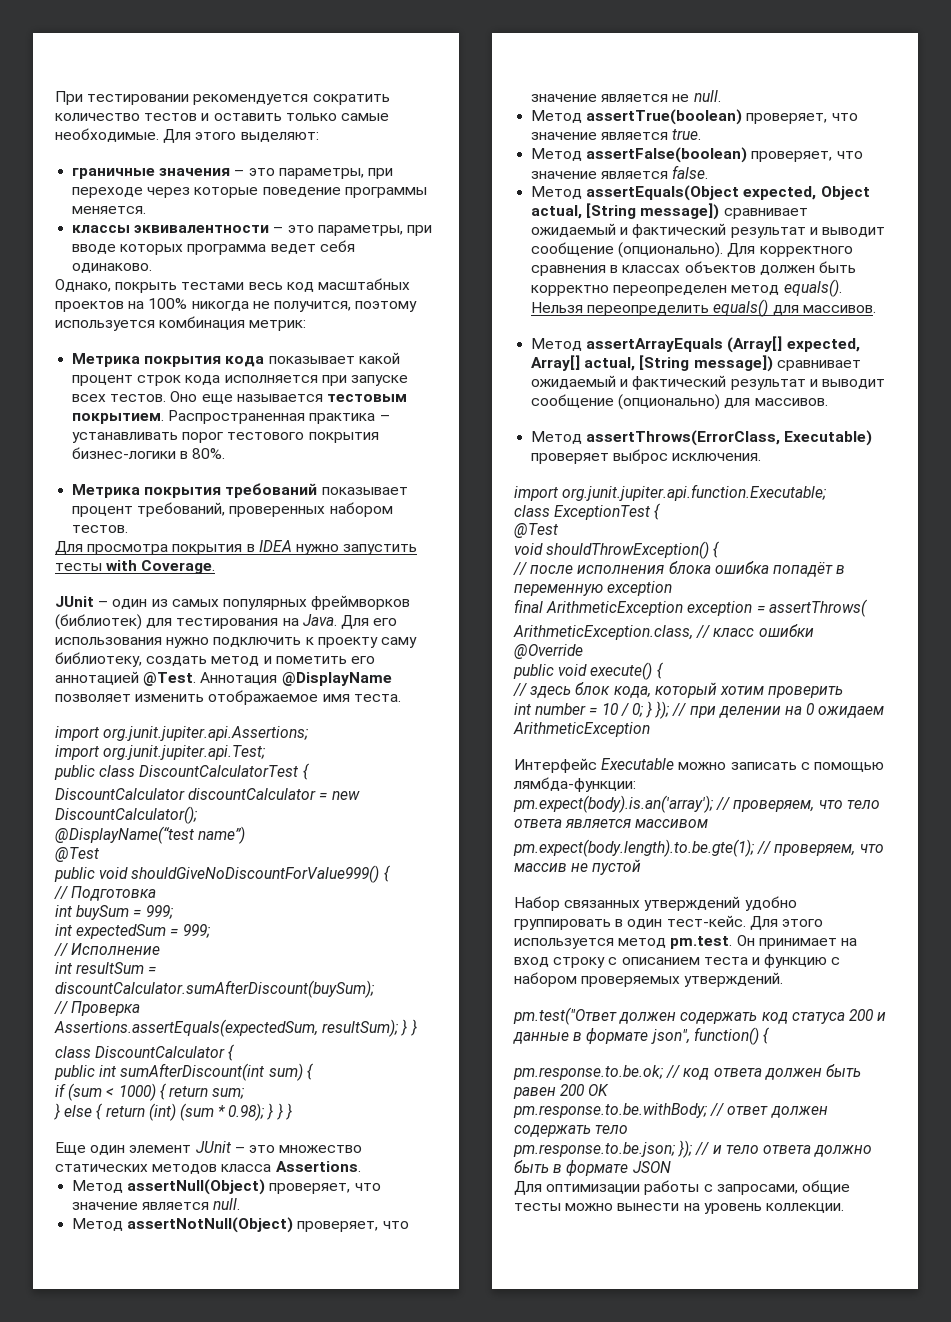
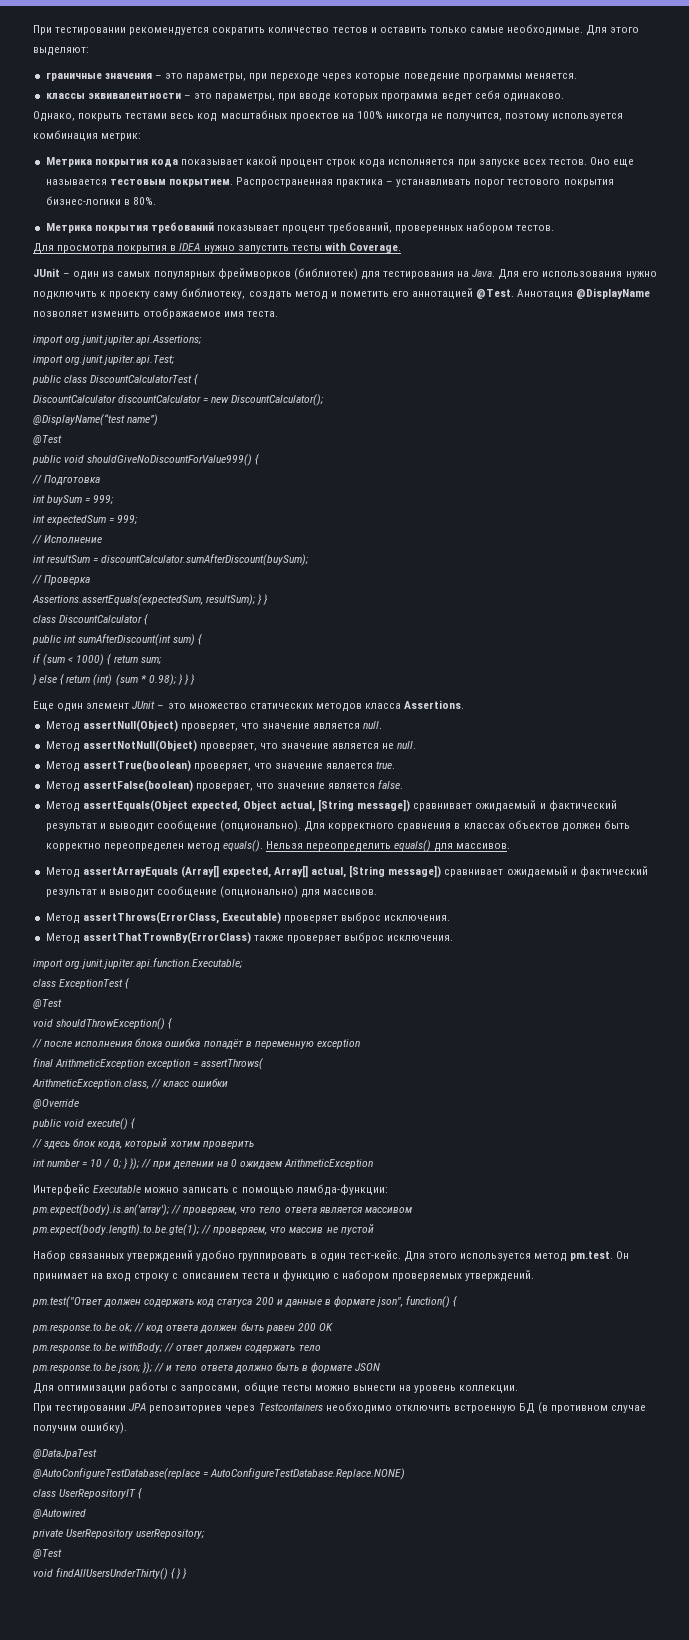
(762, 457) none -> [45,932,454,944] // Метод assertThatTrownBy(ErrorClass) также проверяет выброс исключения.
(844, 1208) none -> [33,1402,647,1414] [33,1422,128,1434] [33,1449,97,1459] [33,1468,406,1480] [33,1488,143,1499] [33,1509,86,1519] [32,1529,206,1539] [33,1549,62,1559] [33,1568,188,1580] // При тестировании JPA репозиториев через Testcontainers необходимо отключить встроенную БД (в противном случае получим ошибку). // @DataJpaTest // @AutoConfigureTestDatabase(replace = AutoConfigureTestDatabase.Replace.NONE) // class UserRepositoryIT { // @Autowired // private UserRepository userRepository; // @Test // void findAllUsersUnderThirty() { } }

